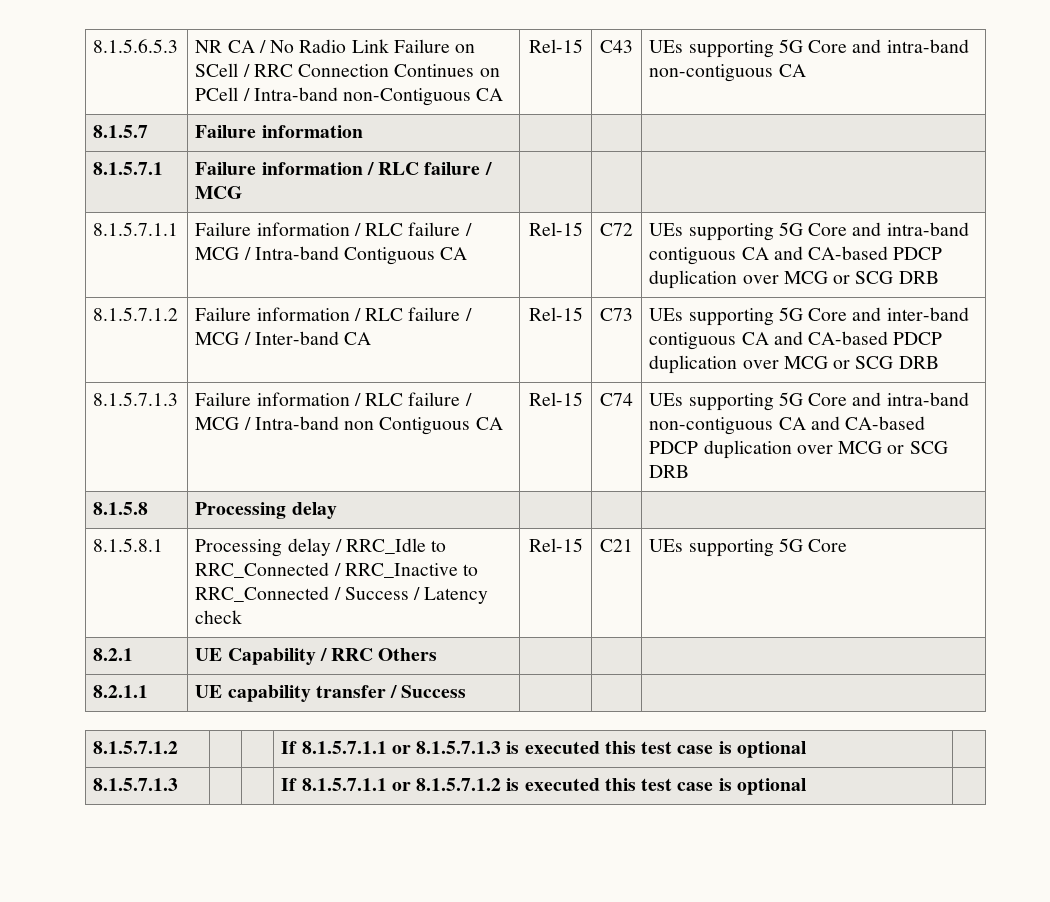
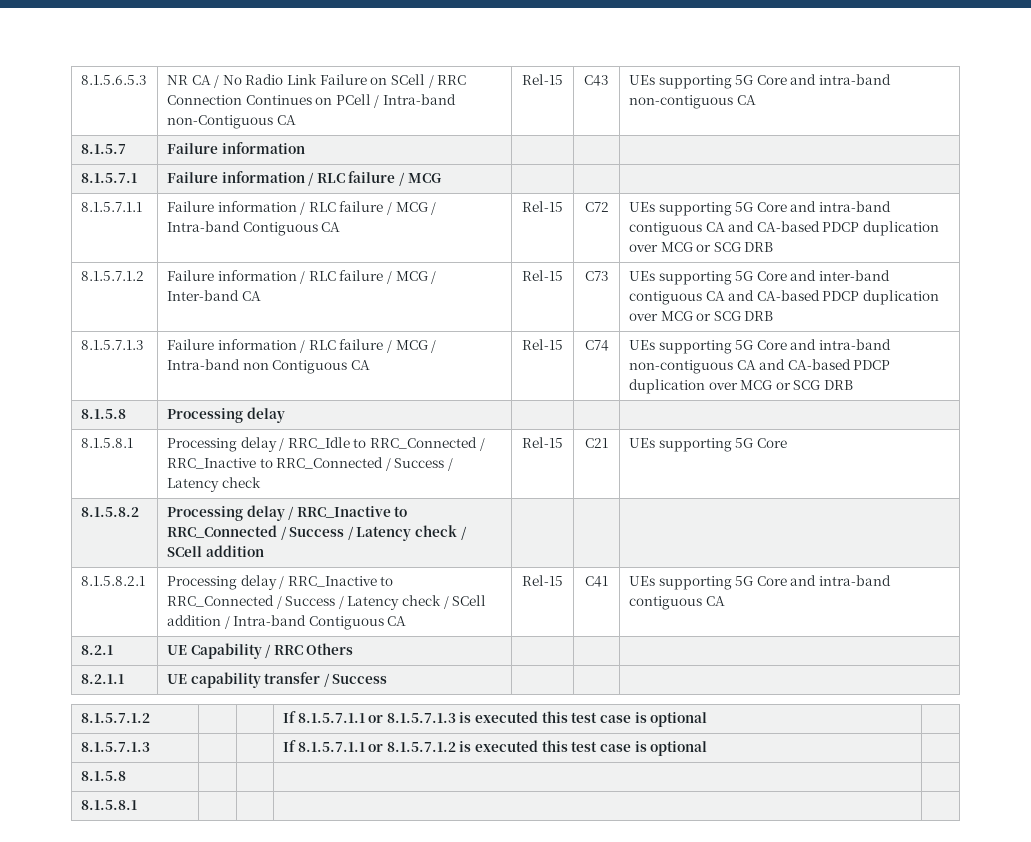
(848, 545) none -> [80,507,139,517] [166,505,408,521] [166,525,467,541] [166,545,264,557] [80,576,145,586] [166,575,394,590] [166,595,487,610] [166,615,407,630] [522,575,563,586] [585,576,608,587] [628,575,892,590] [628,596,725,610] // 8.1.5.8.2 | Processing delay / RRC_Inactive to RRC_Connected / Success / Latency check / SCell addition | | | // 8.1.5.8.2.1 | Processing delay / RRC_Inactive to RRC_Connected / Success / Latency check / SCell addition / Intra-band Contiguous CA | Rel-15 | C41 | UEs supporting 5G Core and intra-band contiguous CA
(806, 786) none -> [80,771,126,781] [80,800,137,810] // 8.1.5.8 | | | | // 8.1.5.8.1 | | | |

